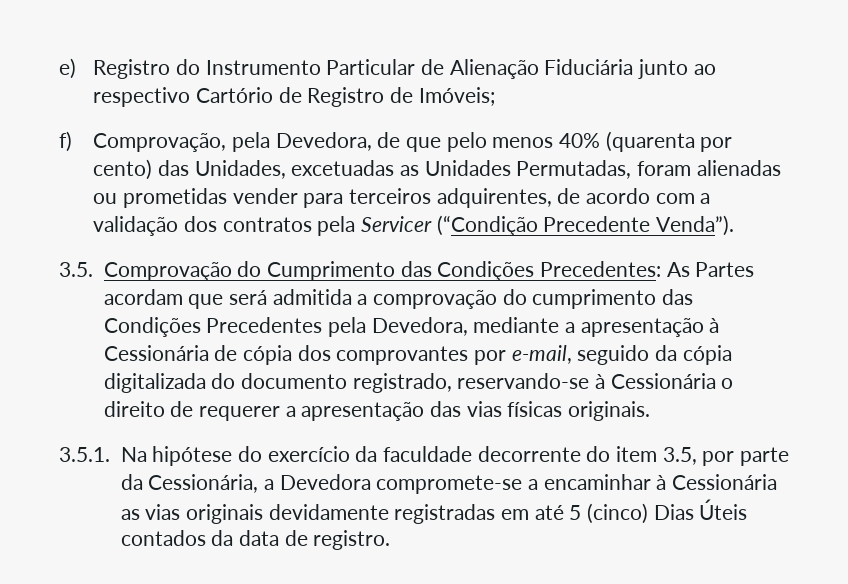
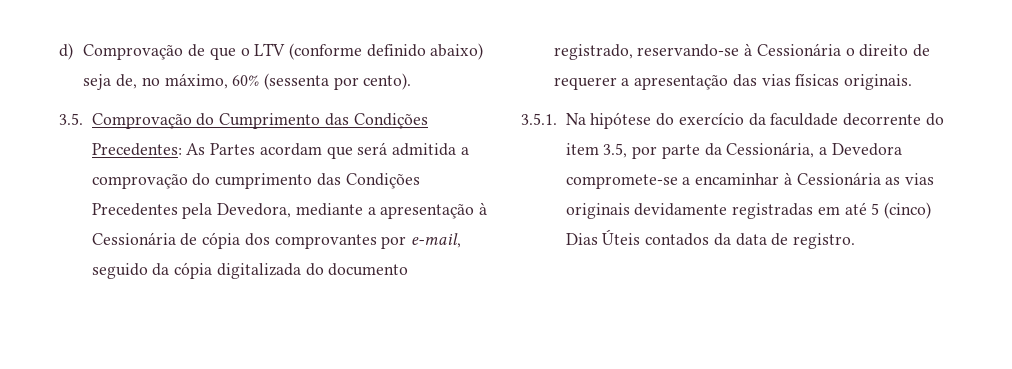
[59,58,716,79] [93,87,495,107] [59,131,733,152] [93,159,781,180] [93,188,711,208] [93,215,734,236] e) Registro do Instrumento Particular de Alienação Fiduciária junto ao respectivo Cartório de Registro de Imóveis; // f) Comprovação, pela Devedora, de que pelo menos 40% (quarenta por cento) das Unidades, excetuadas as Unidades Permutadas, foram alienadas ou prometidas vender para terceiros adquirentes, de acordo com a validação dos contratos pela Servicer (“Condição Precedente Venda”). -> [59,43,484,60] [83,73,412,90] d) Comprovação de que o LTV (conforme definido abaixo) seja de, no máximo, 60% (sessenta por cento).

